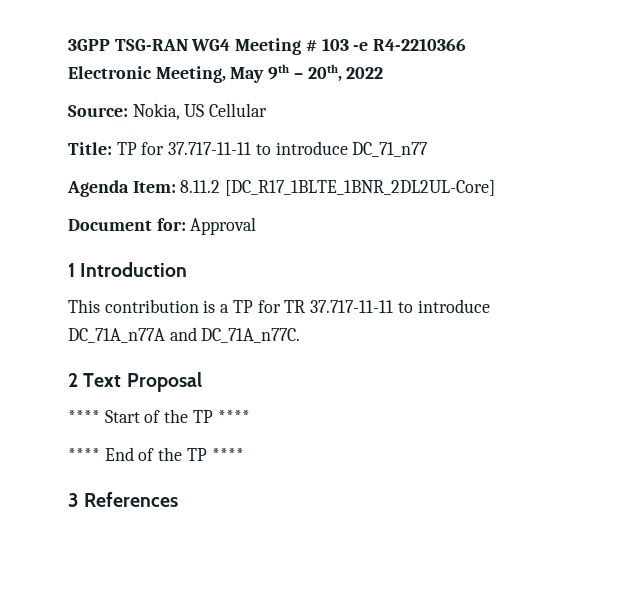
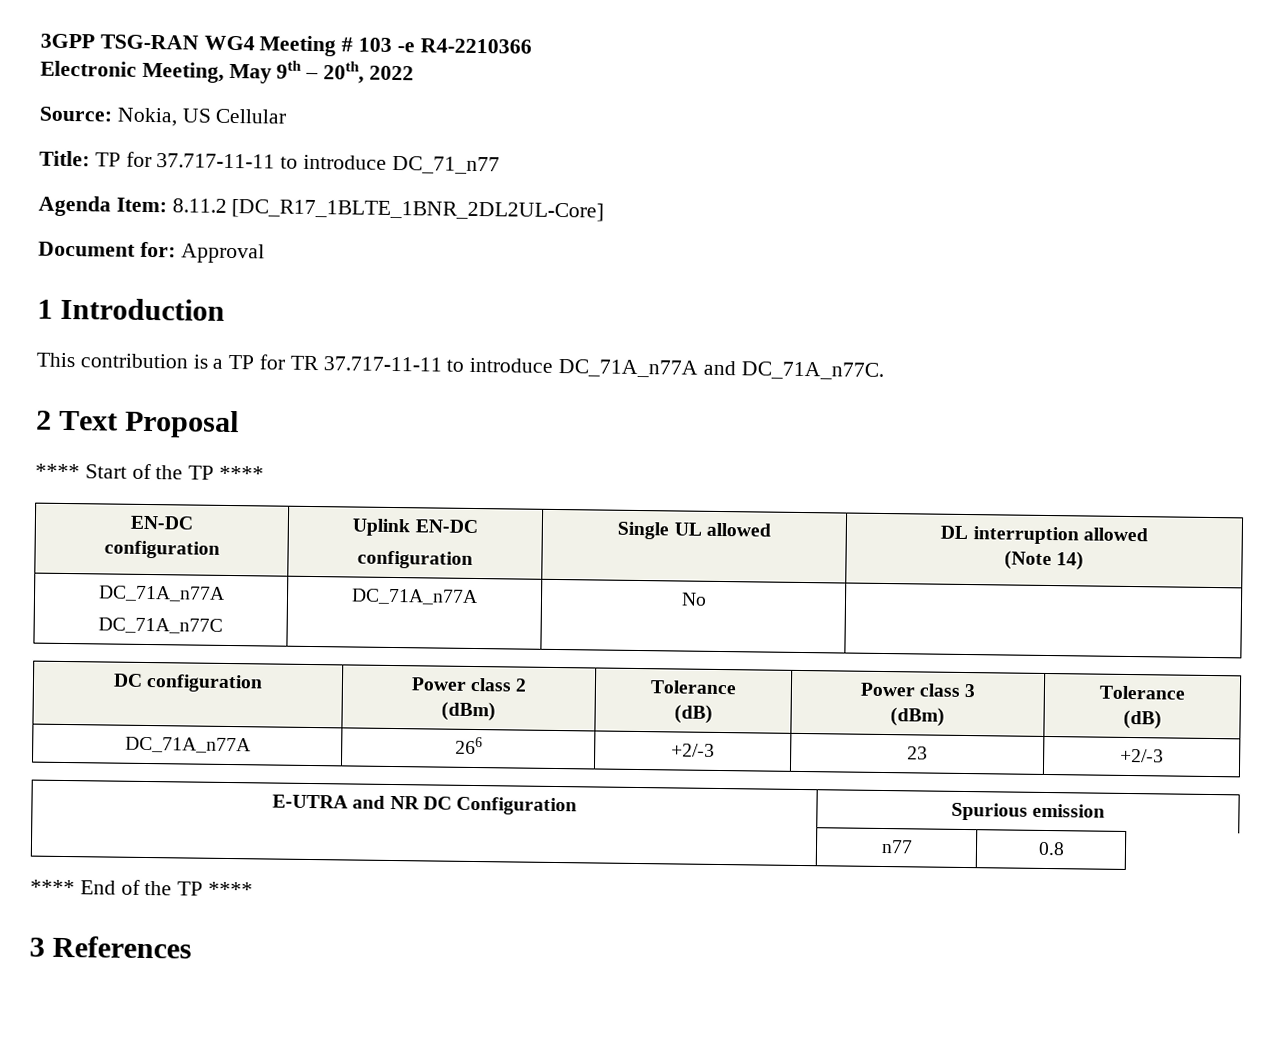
(250, 416) none -> [130,515,193,530] [103,540,220,559] [352,518,478,537] [357,550,473,569] [617,521,771,540] [940,525,1148,545] [1003,550,1085,571] [97,585,225,602] [98,617,223,634] [351,588,478,606] [680,592,707,606] [112,673,264,693] [410,677,528,692] [441,701,496,722] [650,680,737,695] [673,704,713,724] [859,682,977,698] [890,707,945,727] [1099,685,1185,700] [1122,709,1162,730] [124,736,251,754] [454,736,483,755] [671,743,715,757] [907,746,928,760] [1120,748,1164,763] [271,794,578,816] [950,802,1106,821] [880,839,913,854] [1037,841,1065,856] // EN-DC // configuration | Uplink EN-DC // configuration | Single UL allowed | DL interruption allowed // (Note 14) // DC_71A_n77A // DC_71A_n77C | DC_71A_n77A | No | // DC configuration | Power class 2 // (dBm) | Tolerance // (dB) | Power class 3 // (dBm) | Tolerance // (dB) // DC_71A_n77A | 266 | +2/-3 | 23 | +2/-3 // E-UTRA and NR DC Configuration | Spurious emission // | n77 | 0.8

